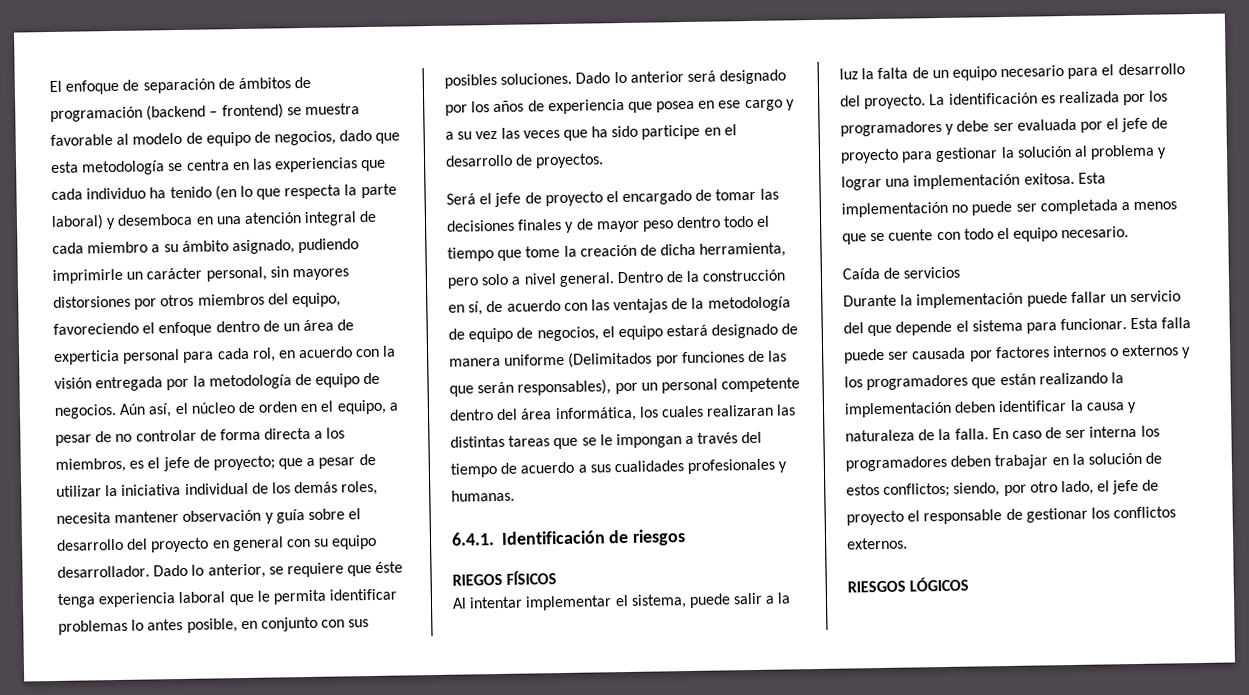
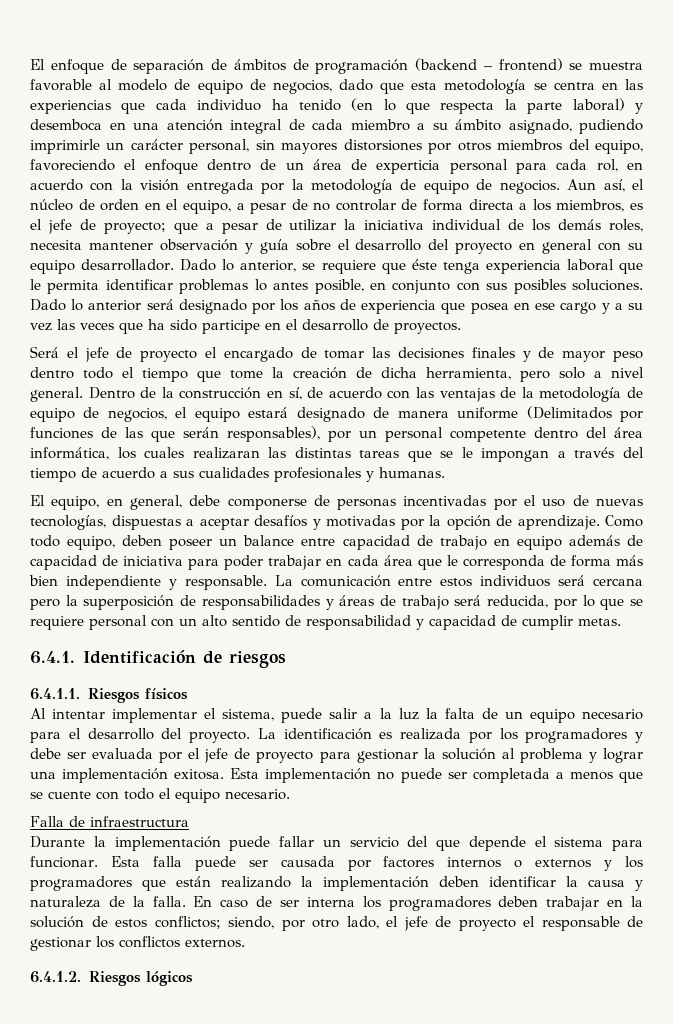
[119,403,146,415] Aún -> [567,179,597,190] Aun
(515, 495) none -> [30,495,643,510] [30,515,643,530] [30,535,644,550] [30,555,643,570] [29,575,643,590] [30,595,643,610] [30,615,621,630] // El equipo, en general, debe componerse de personas incentivadas por el uso de nuevas tecnologías, dispuestas a aceptar desafíos y motivadas por la opción de aprendizaje. Como todo equipo, deben poseer un balance entre capacidad de trabajo en equipo además de capacidad de iniciativa para poder trabajar en cada área que le corresponda de forma más bien independiente y responsable. La comunicación entre estos individuos será cercana pero la superposición de responsabilidades y áreas de trabajo será reducida, por lo que se requiere personal con un alto sentido de responsabilidad y capacidad de cumplir metas.
[452,570,558,586] RIEGOS FÍSICOS -> [30,688,188,703] 6.4.1.1. Riesgos físicos
[842,266,961,280] Caída de servicios -> [30,816,189,827] Falla de infraestructura
[847,576,970,593] RIESGOS LÓGICOS -> [30,971,193,986] 6.4.1.2. Riesgos lógicos

